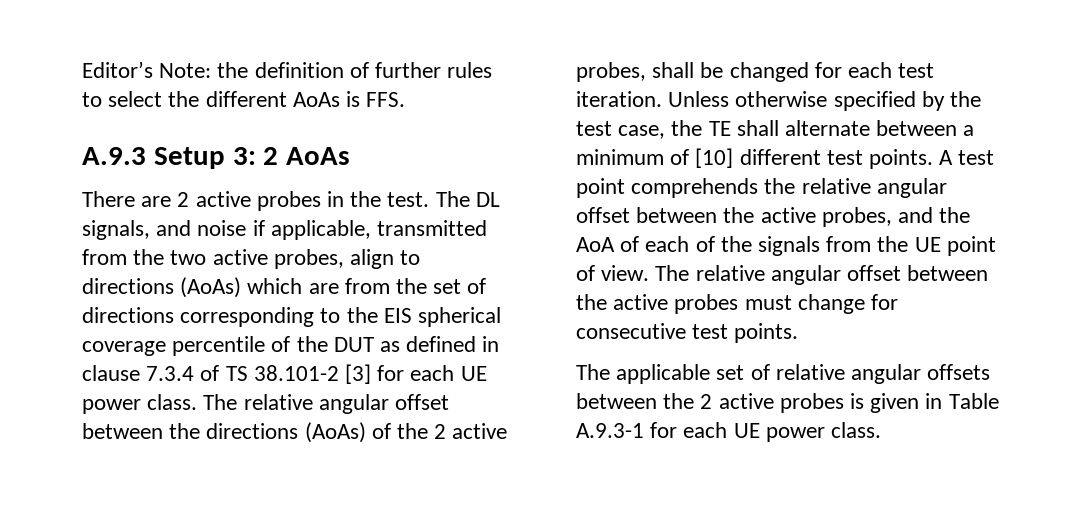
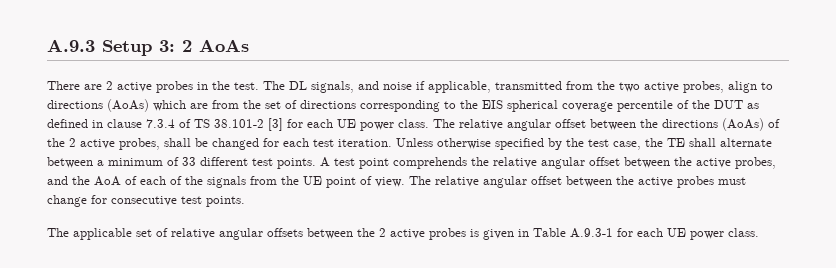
[82,61,493,78] [82,91,406,107] Editor’s Note: the definition of further rules to select the different AoAs is FFS. // -> (47, 45) none
[695,148,734,168] [10] -> [182,157,196,166] 33

